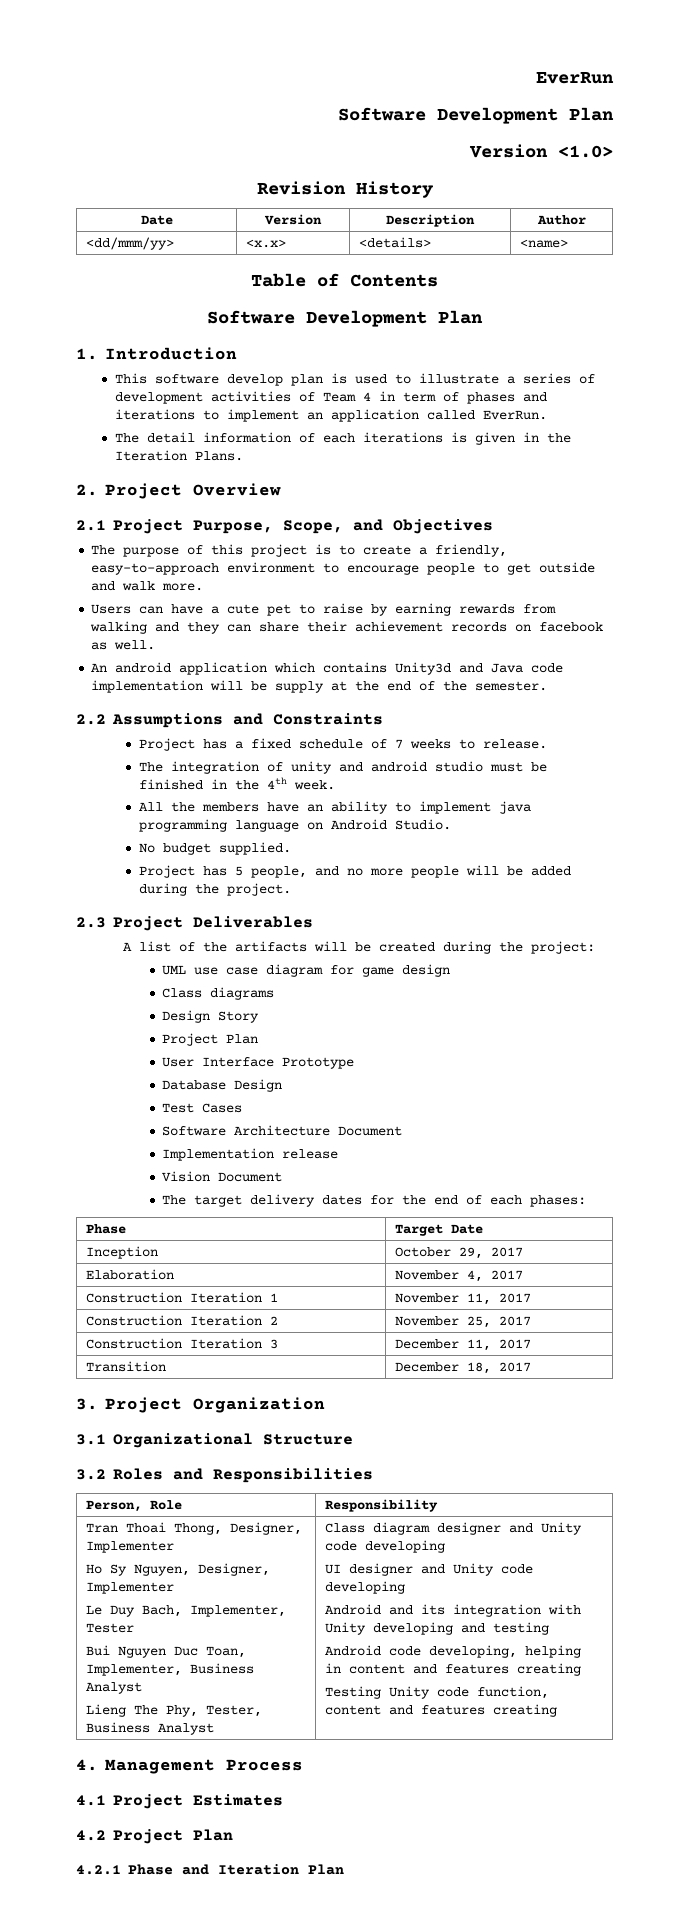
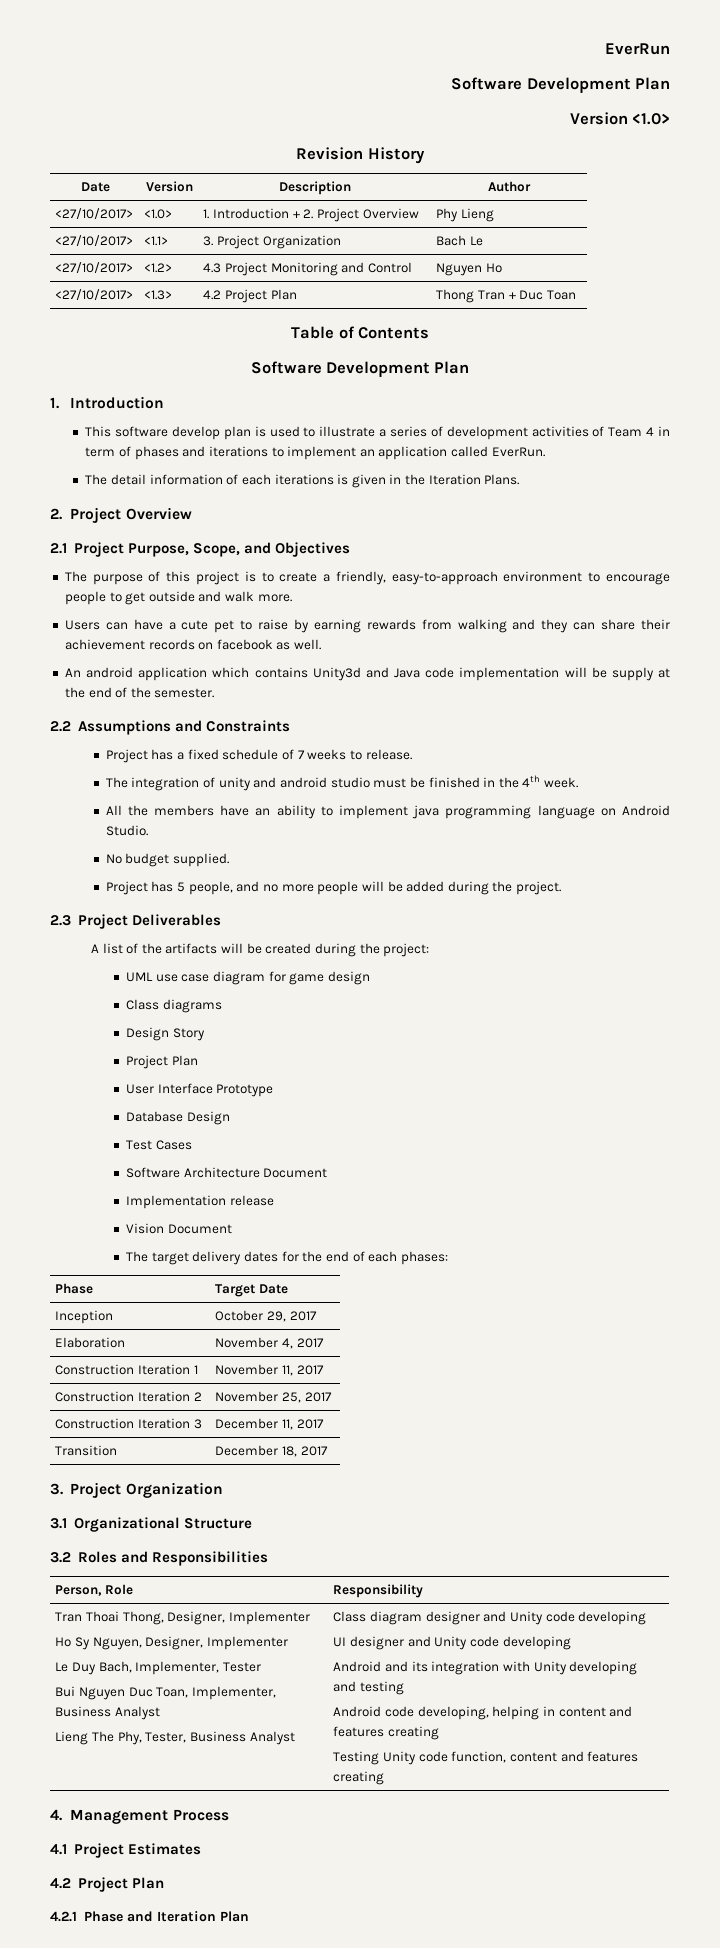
[86,237,175,250] [246,239,287,248] [359,237,432,248] [520,239,569,248] <dd/mmm/yy> | <x.x> | <details> | <name> -> [55,208,134,219] [144,209,173,219] [203,208,419,222] [436,208,495,222] [55,235,134,246] [144,236,169,246] [203,235,341,249] [436,235,484,246] [55,262,134,273] [144,263,173,273] [203,262,412,276] [436,263,503,276] [55,289,134,300] [144,290,173,300] [203,289,297,303] [436,289,576,303] <27/10/2017> | <1.0> | 1. Introduction + 2. Project Overview | Phy Lieng // <27/10/2017> | <1.1> | 3. Project Organization | Bach Le // <27/10/2017> | <1.2> | 4.3 Project Monitoring and Control | Nguyen Ho // <27/10/2017> | <1.3> | 4.2 Project Plan | Thong Tran + Duc Toan

